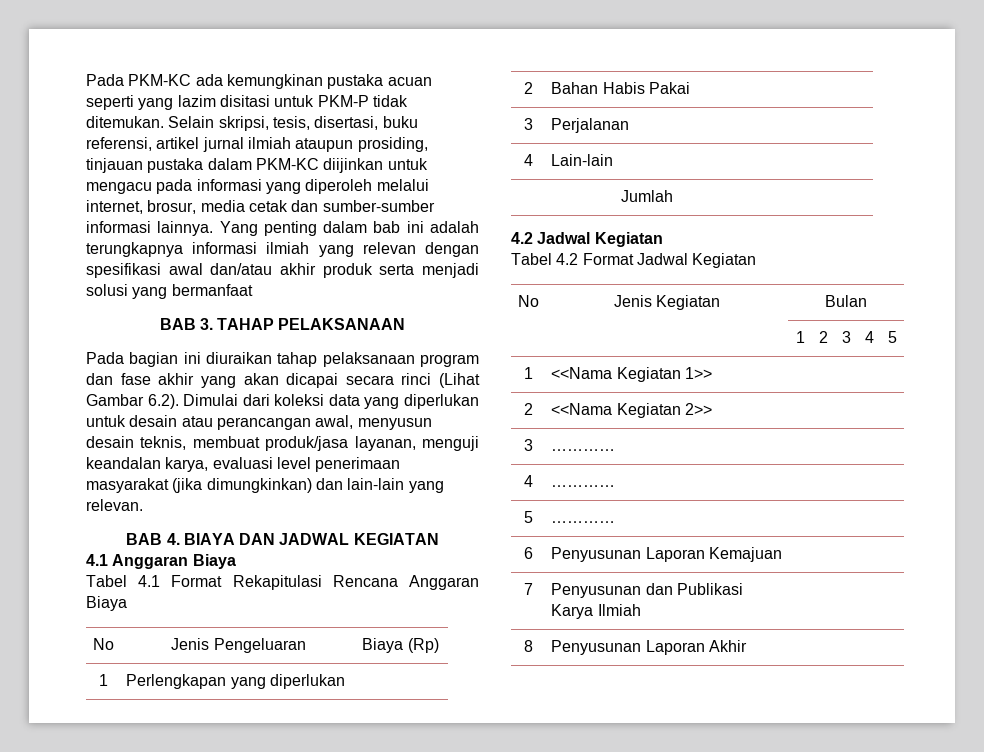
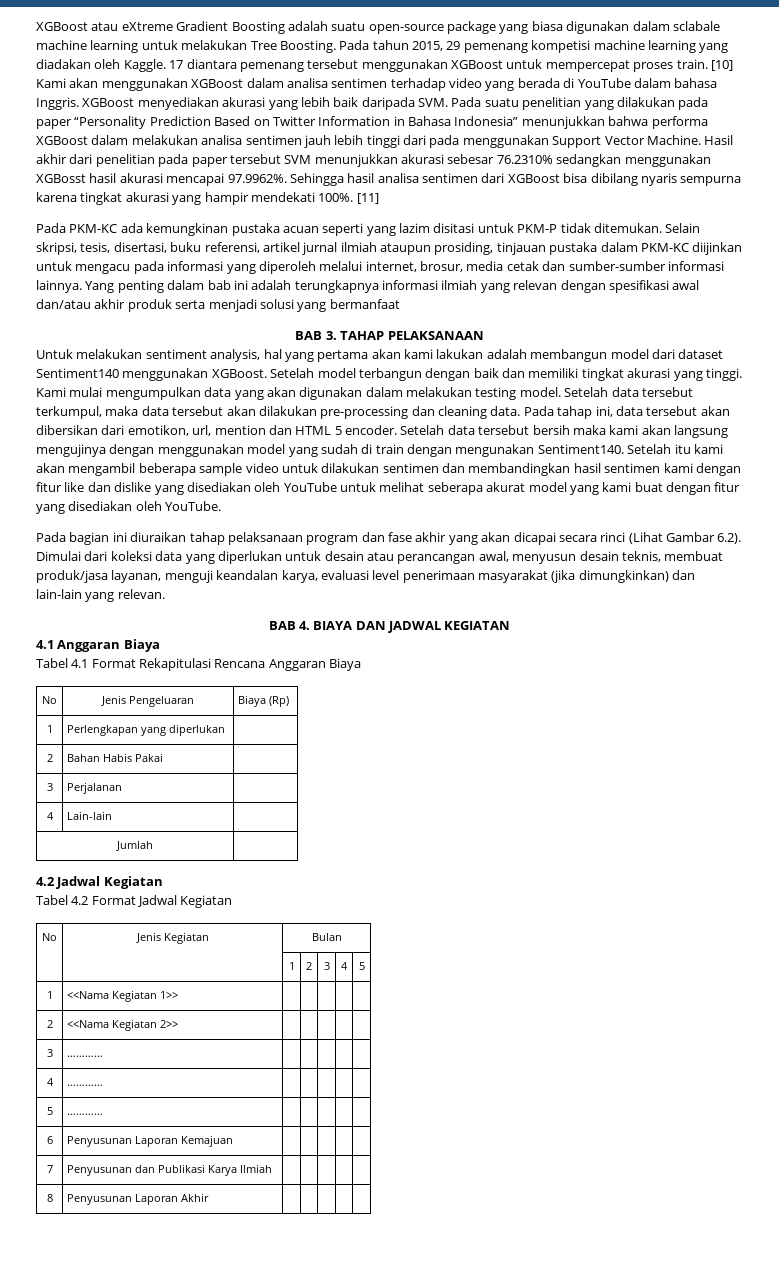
(86, 80) none -> [36,21,720,34] [36,40,729,53] [36,59,733,72] [36,78,718,91] [36,97,709,110] [36,116,708,129] [36,135,734,148] [36,154,711,167] [36,173,742,186] [36,192,379,205] XGBoost atau eXtreme Gradient Boosting adalah suatu open-source package yang biasa digunakan dalam sclabale machine learning untuk melakukan Tree Boosting. Pada tahun 2015, 29 pemenang kompetisi machine learning yang diadakan oleh Kaggle. 17 diantara pemenang tersebut menggunakan XGBoost untuk mempercepat proses train. [10] Kami akan menggunakan XGBoost dalam analisa sentimen terhadap video yang berada di YouTube dalam bahasa Inggris. XGBoost menyediakan akurasi yang lebih baik daripada SVM. Pada suatu penelitian yang dilakukan pada paper “Personality Prediction Based on Twitter Information in Bahasa Indonesia” menunjukkan bahwa performa XGBoost dalam melakukan analisa sentimen jauh lebih tinggi dari pada menggunakan Support Vector Machine. Hasil akhir dari penelitian pada paper tersebut SVM menunjukkan akurasi sebesar 76.2310% sedangkan menggunakan XGBosst hasil akurasi mencapai 97.9962%. Sehingga hasil analisa sentimen dari XGBoost bisa dibilang nyaris sempurna karena tingkat akurasi yang hampir mendekati 100%. [11] //
(406, 324) none -> [36,349,724,362] [36,368,742,381] [36,387,693,400] [36,406,730,419] [36,425,728,438] [36,444,723,457] [36,463,741,476] [36,482,741,495] [36,501,222,514] // Untuk melakukan sentiment analysis, hal yang pertama akan kami lakukan adalah membangun model dari dataset Sentiment140 menggunakan XGBoost. Setelah model terbangun dengan baik dan memiliki tingkat akurasi yang tinggi. Kami mulai mengumpulkan data yang akan digunakan dalam melakukan testing model. Setelah data tersebut terkumpul, maka data tersebut akan dilakukan pre-processing dan cleaning data. Pada tahap ini, data tersebut akan dibersikan dari emotikon, url, mention dan HTML 5 encoder. Setelah data tersebut bersih maka kami akan langsung mengujinya dengan menggunakan model yang sudah di train dengan mengunakan Sentiment140. Setelah itu kami akan mengambil beberapa sample video untuk dilakukan sentimen dan membandingkan hasil sentimen kami dengan fitur like dan dislike yang disediakan oleh YouTube untuk melihat seberapa akurat model yang kami buat dengan fitur yang disediakan oleh YouTube.

